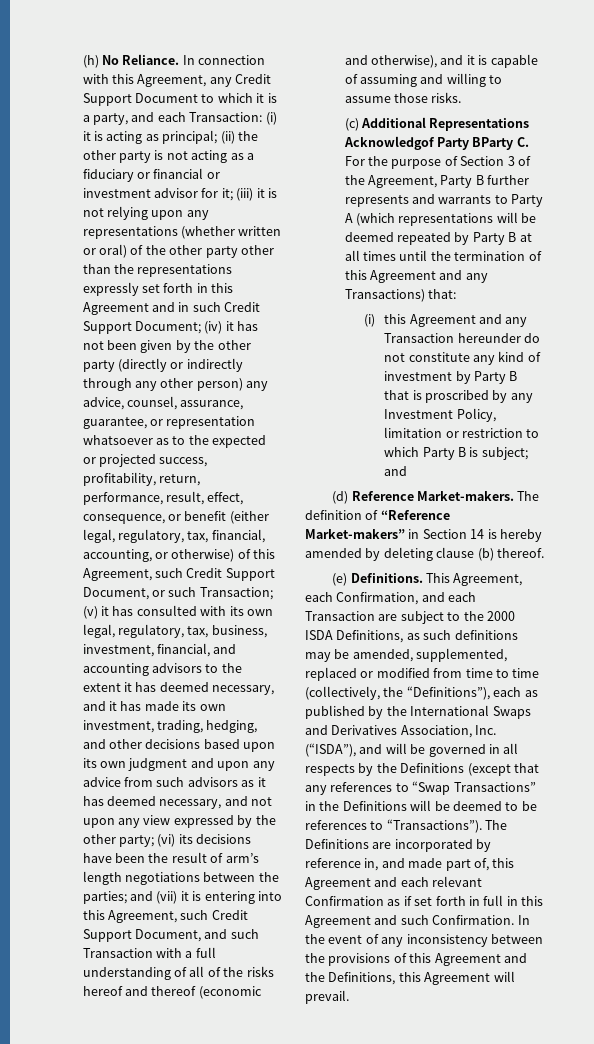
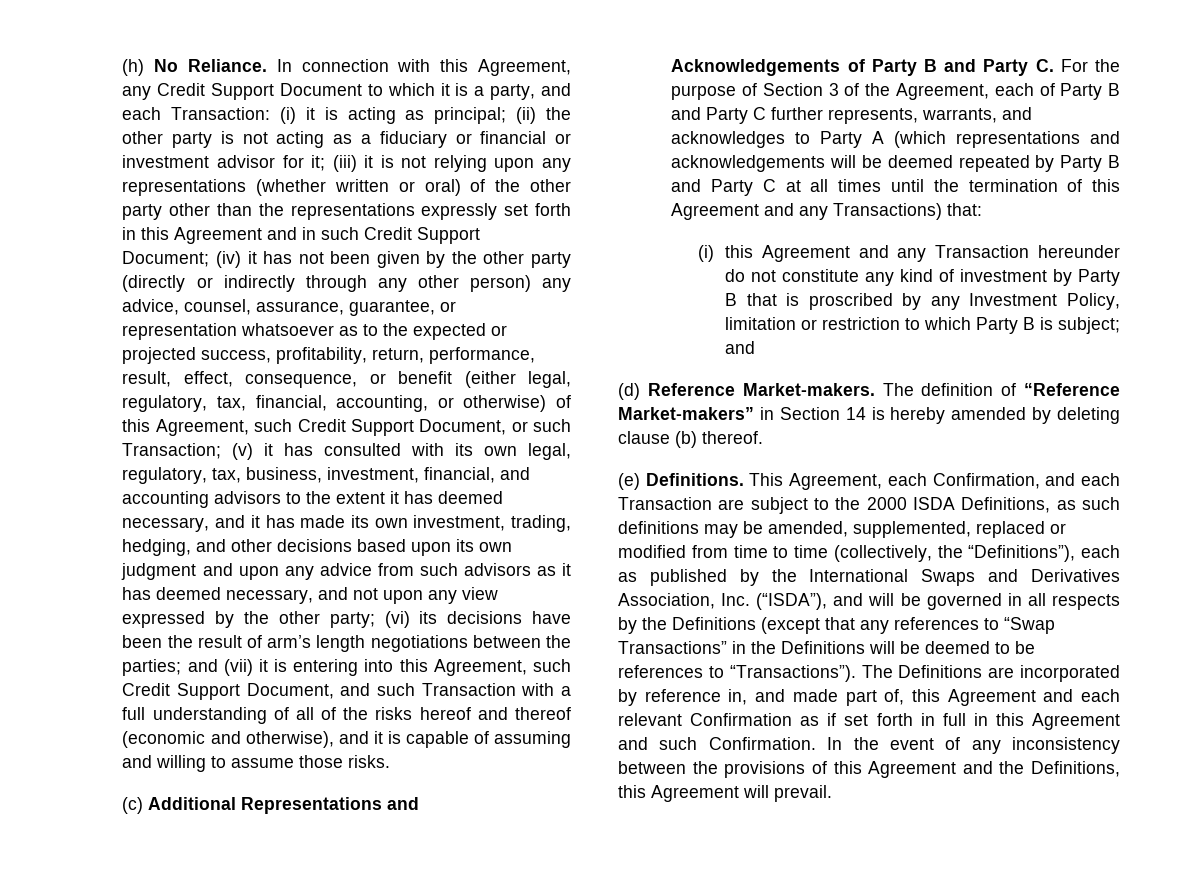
[343,136,514,150] Acknowledgof Party BParty -> [387,797,420,810] [671,59,1029,76] and Acknowledgements of Party B and Party
[440,175,530,188] [344,194,492,207] Party B further represents and warrants -> [994,83,1120,100] [671,107,1033,124] [671,131,786,148] each of Party B and Party C further represents, warrants, and acknowledges
(494, 219) none -> [1090,131,1120,144] [671,155,826,172] and acknowledgements
(517, 237) none -> [671,179,776,196] and Party C

